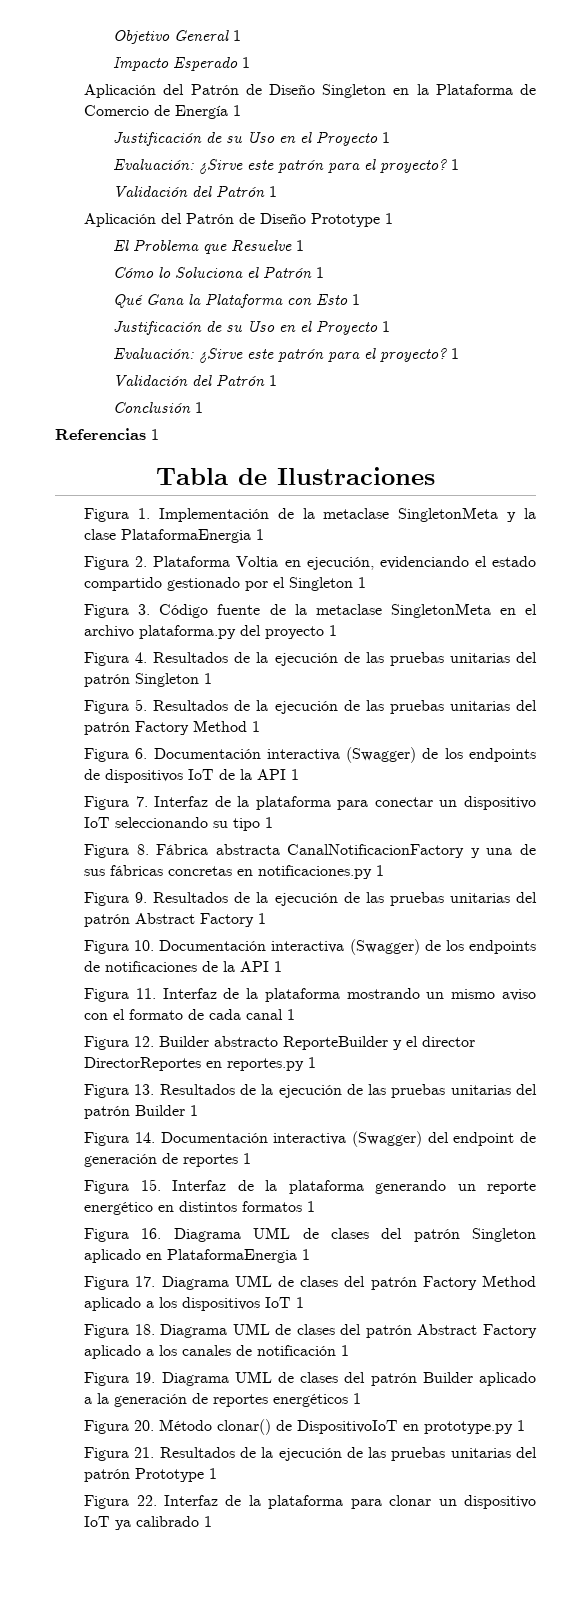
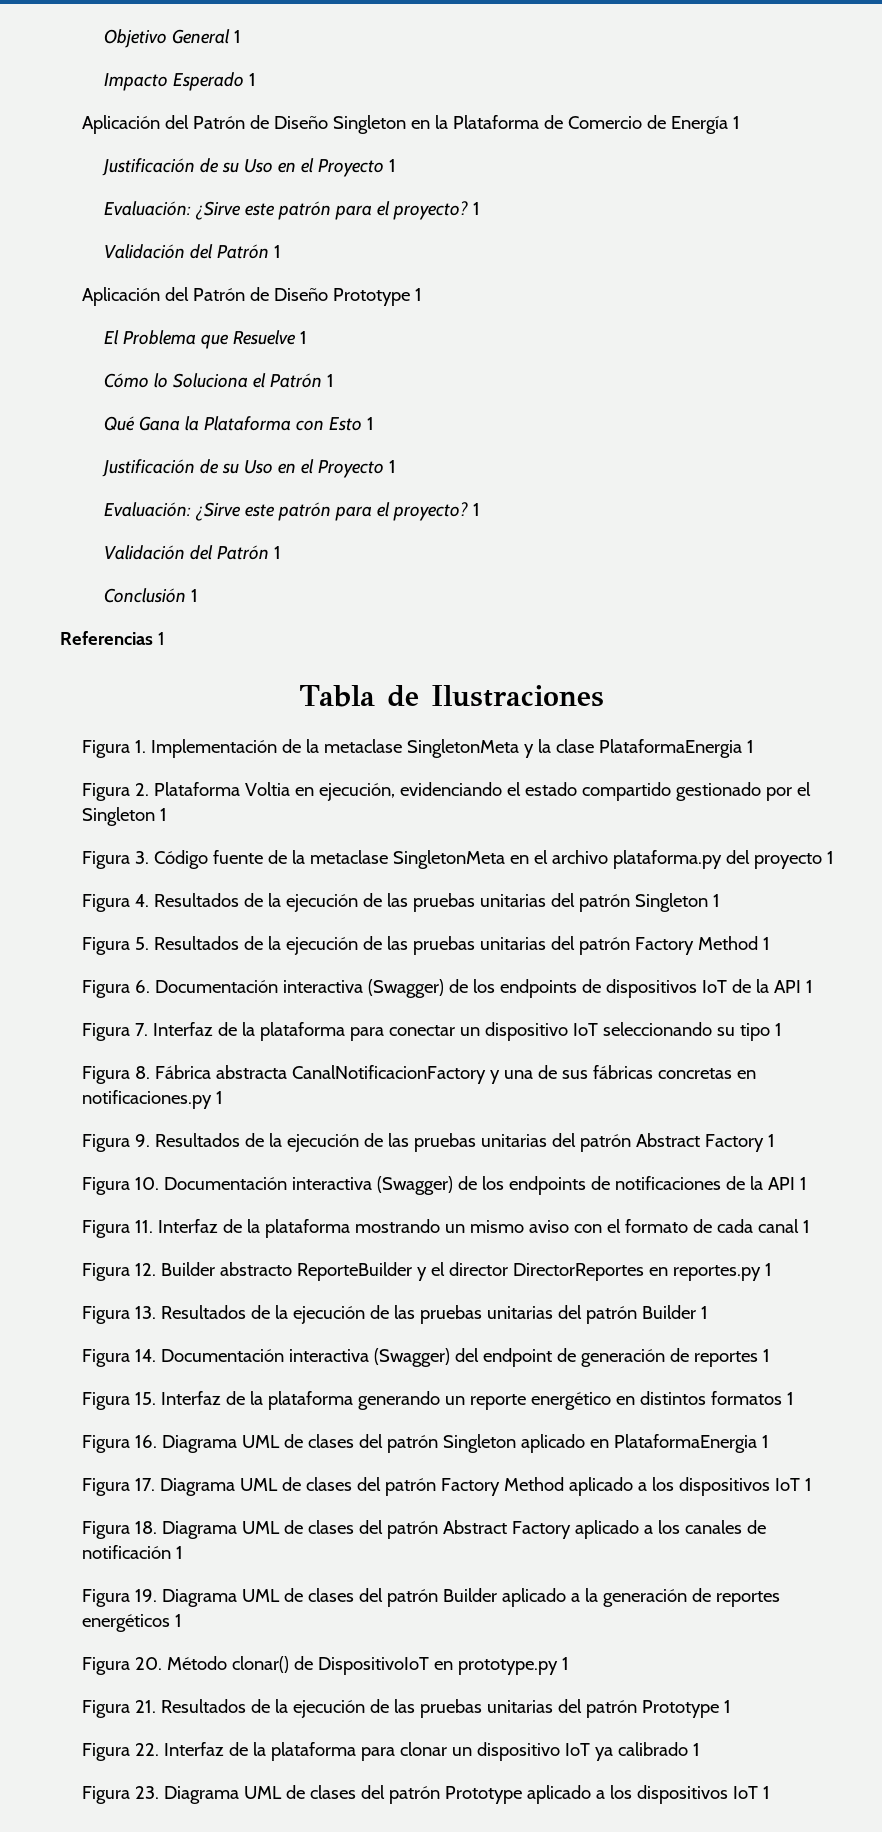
(213, 1521) none -> [81,1785,770,1804] // Figura 23. Diagrama UML de clases del patrón Prototype aplicado a los dispositivos IoT 1

